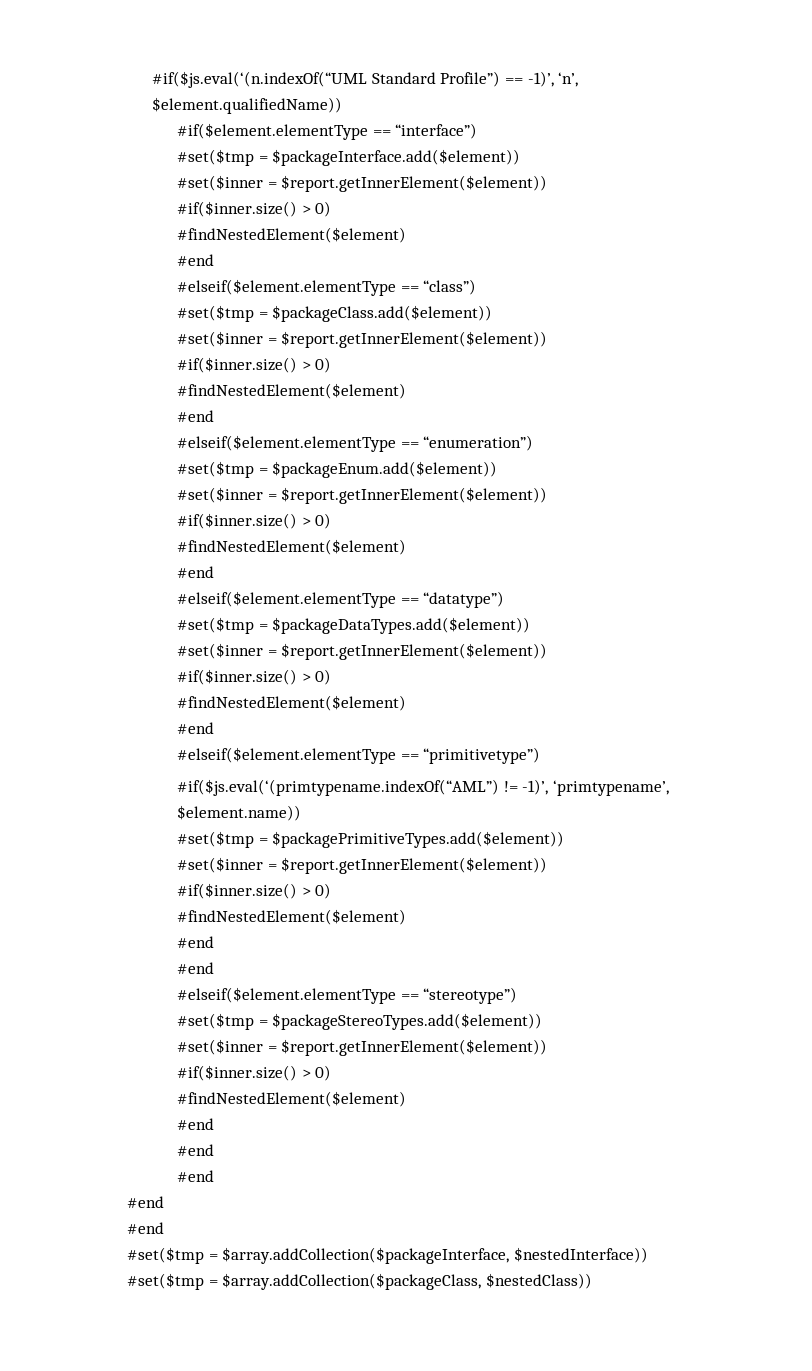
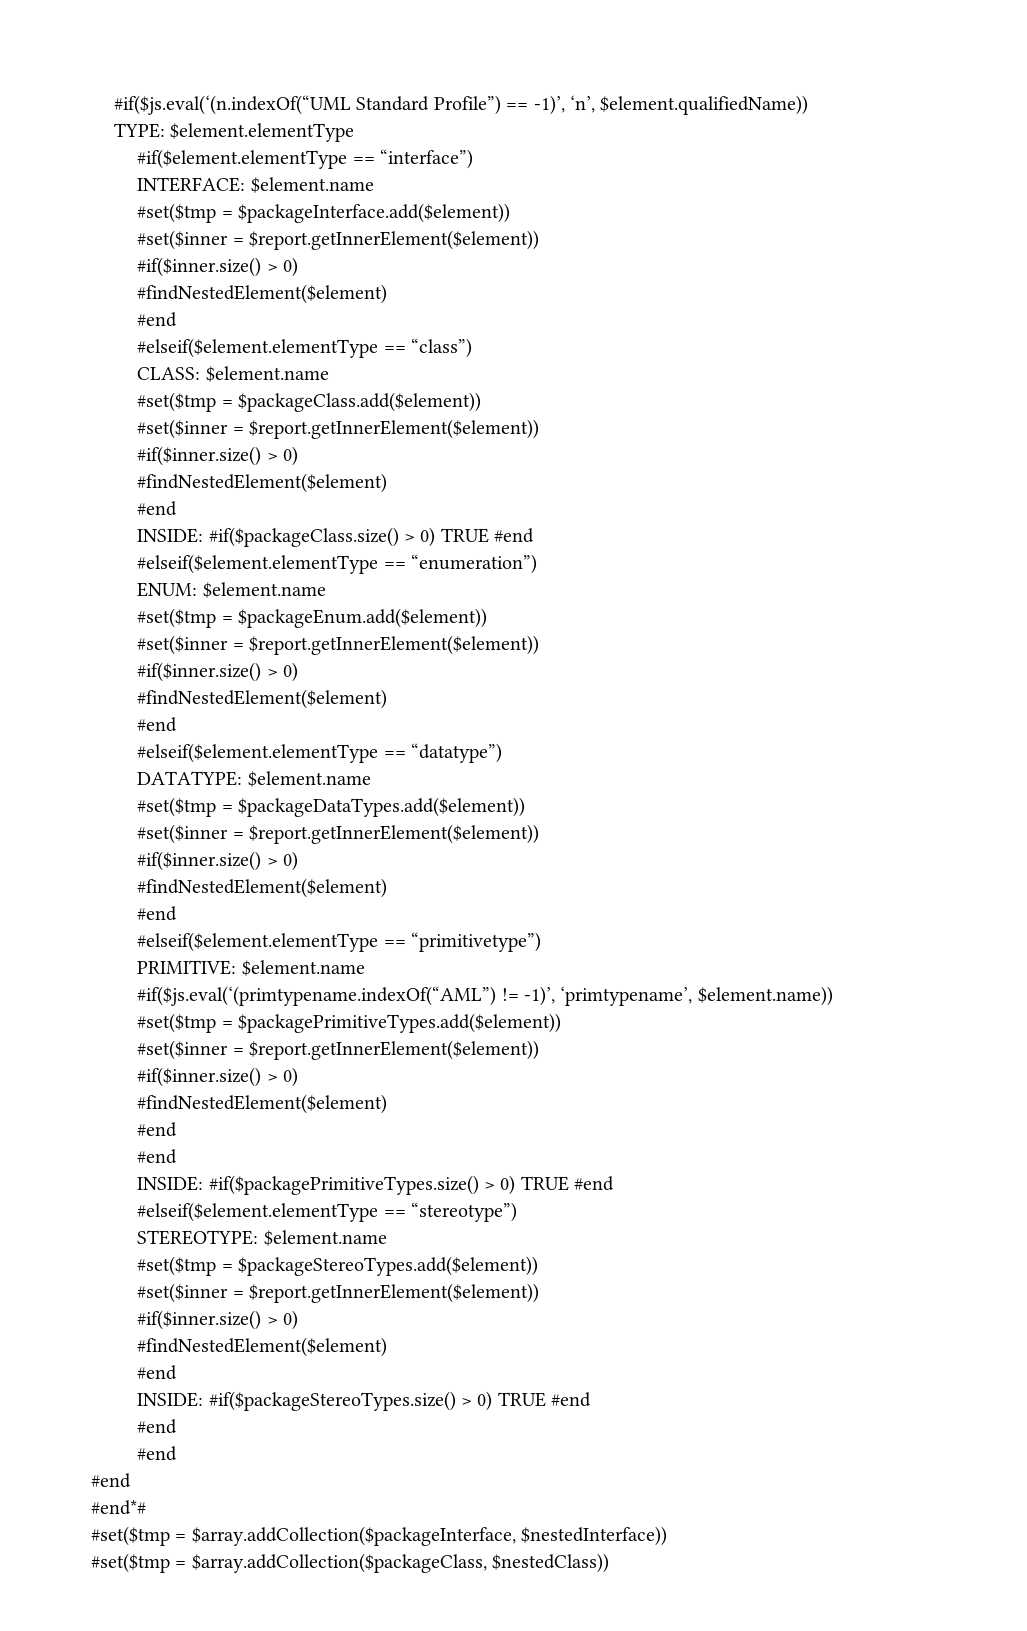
(343, 105) none -> [114,123,355,142] // TYPE: $element.elementType
(478, 131) none -> [137,177,374,193] // INTERFACE: $element.name
(477, 287) none -> [137,366,329,382] // CLASS: $element.name
(215, 416) none -> [137,527,535,547] // INSIDE: #if($packageClass.size() > 0) TRUE #end
(534, 443) none -> [137,582,326,598] // ENUM: $element.name
(505, 599) none -> [137,771,371,787] // DATATYPE: $element.name
(541, 755) none -> [137,960,365,976] // PRIMITIVE: $element.name
(215, 968) none -> [137,1175,615,1195] // INSIDE: #if($packagePrimitiveTypes.size() > 0) TRUE #end
(518, 995) none -> [137,1230,387,1246] // STEREOTYPE: $element.name
[177,1144,215,1156] [177,1170,215,1182] [127,1196,165,1208] [127,1222,165,1234] #end // #end // #end // #end -> [137,1391,592,1411] [137,1419,178,1434] [137,1446,178,1461] [91,1473,132,1488] [91,1500,147,1515] INSIDE: #if($packageStereoTypes.size() > 0) TRUE #end // #end // #end // #end // #end*#

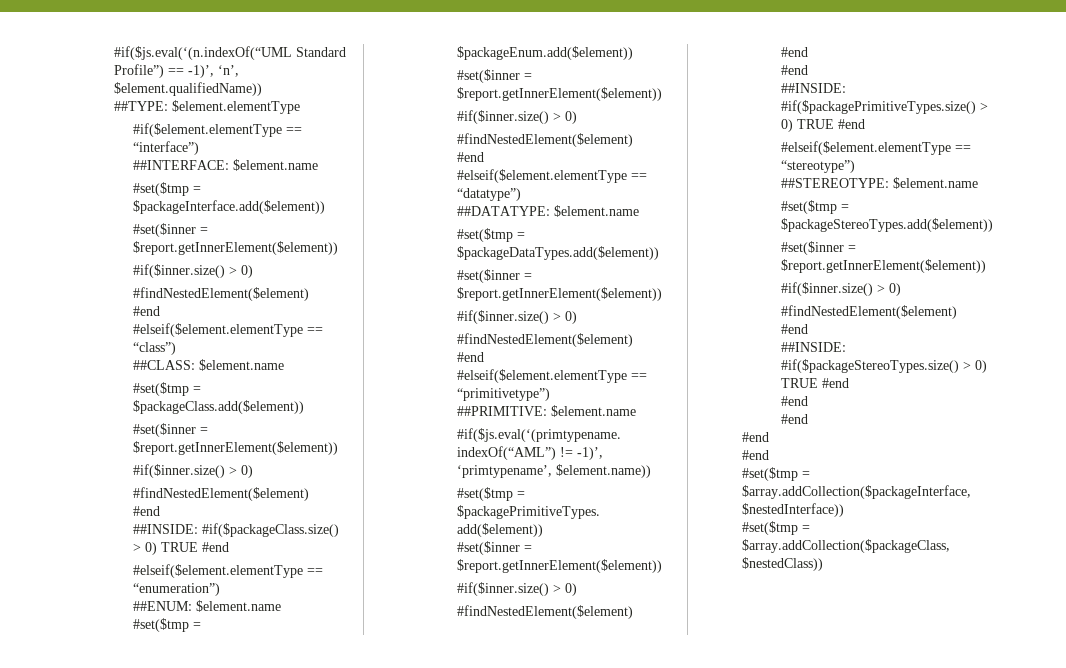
[114,123,166,138] TYPE: -> [113,101,168,111] ##TYPE:
[137,177,246,192] INTERFACE: -> [133,160,230,170] ##INTERFACE:
[137,367,201,380] CLASS: -> [133,360,196,370] ##CLASS:
[137,528,204,543] INSIDE: -> [133,524,199,534] ##INSIDE:
[137,582,198,597] ENUM: -> [133,601,193,611] ##ENUM:
[137,771,243,786] DATATYPE: -> [457,206,551,216] ##DATATYPE:
[137,960,237,975] PRIMITIVE: -> [457,406,548,416] ##PRIMITIVE:
[137,1176,204,1191] INSIDE: -> [781,83,847,93] ##INSIDE:
[137,1230,259,1245] STEREOTYPE: -> [781,178,890,188] ##STEREOTYPE:
[137,1392,204,1407] INSIDE: -> [781,342,847,352] ##INSIDE:
[91,1500,147,1515] #end*# -> [742,450,770,460] #end

